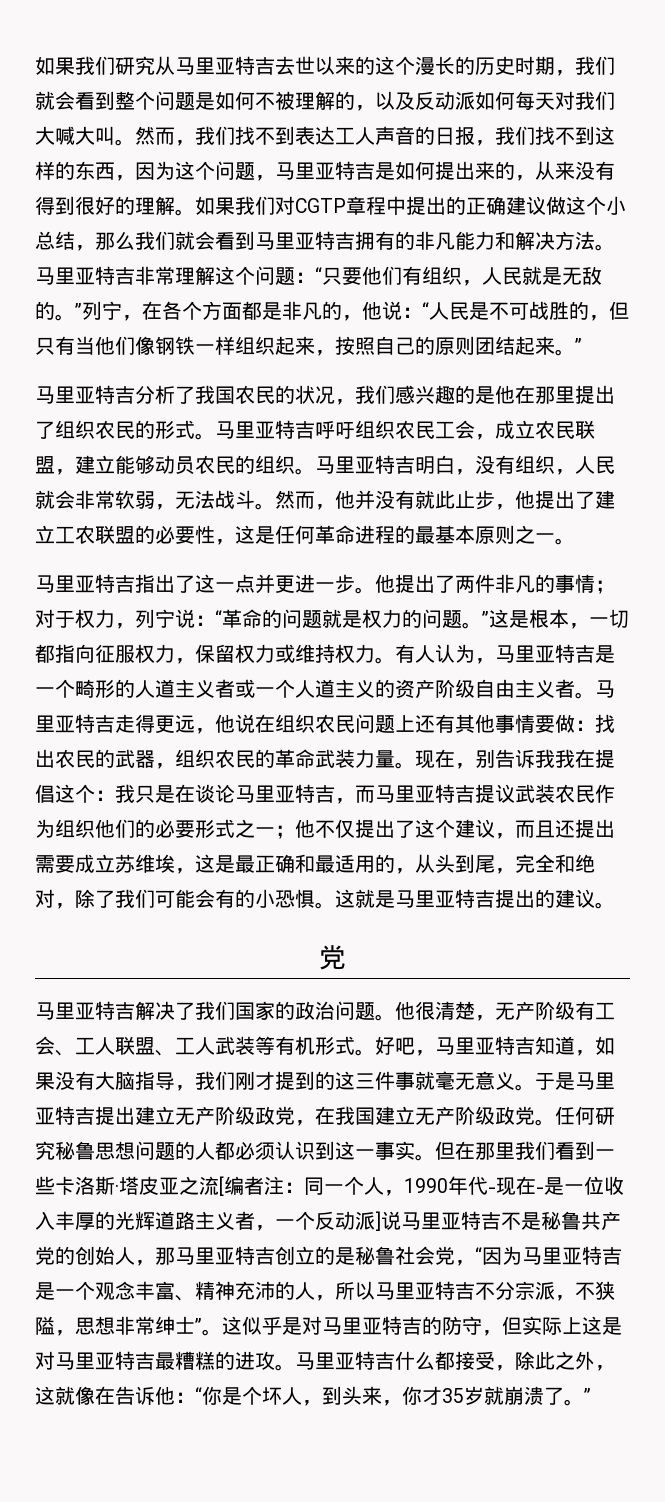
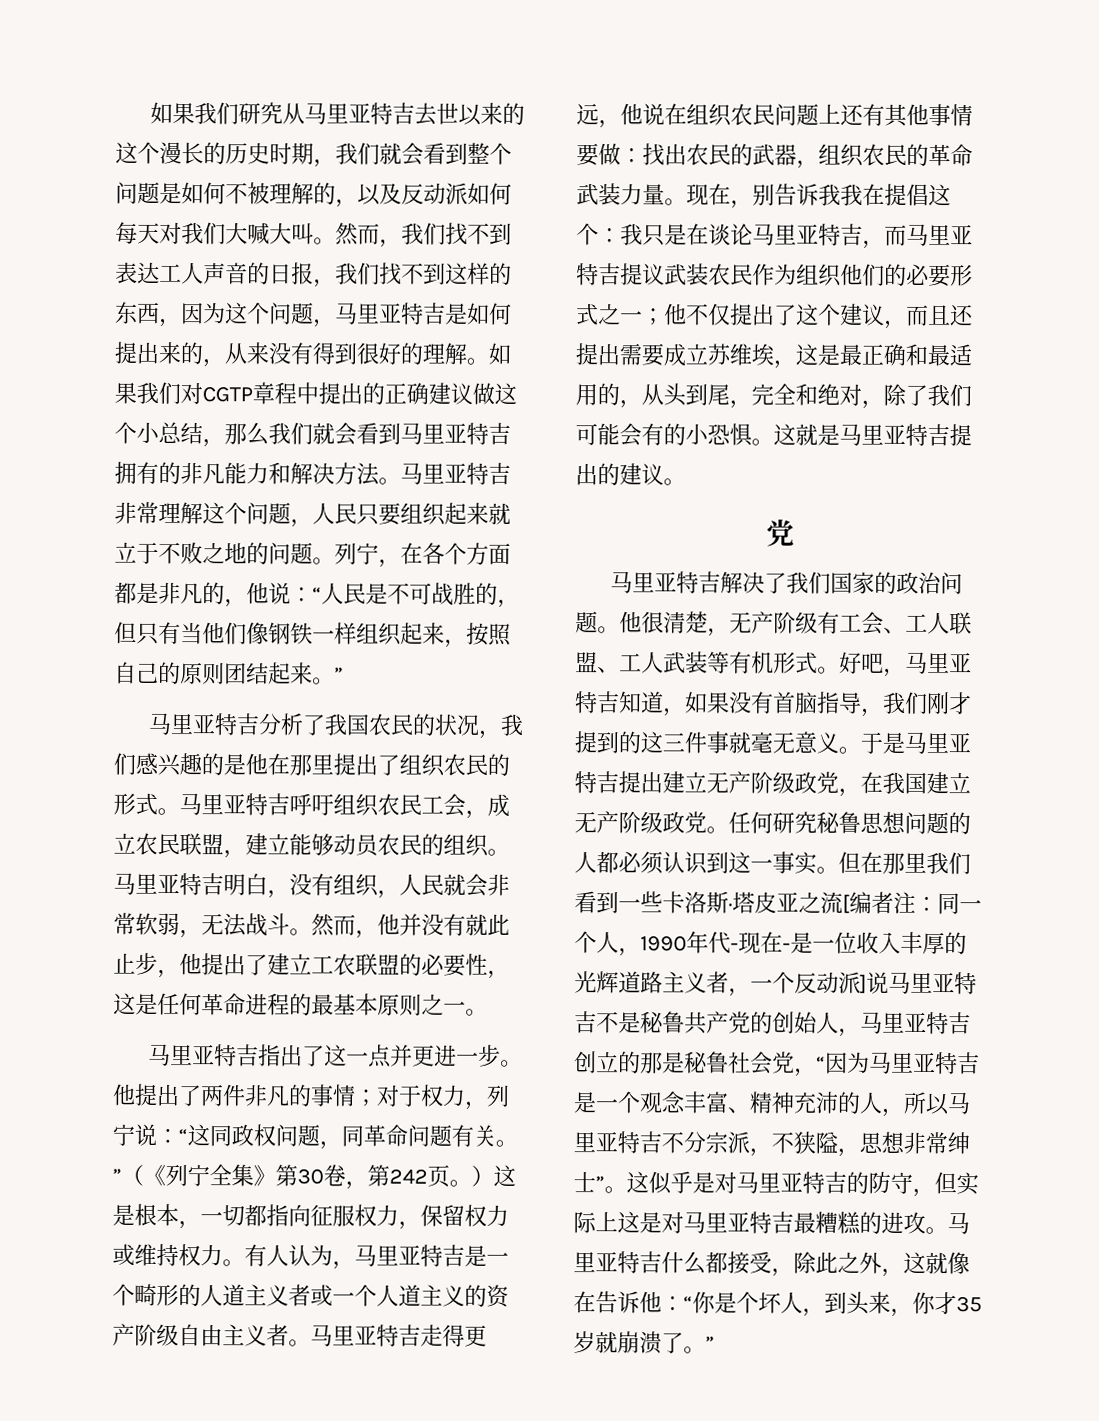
[295,266,602,286] [35,301,82,321] ：“只要他们有组织，人民就是无敌的。” -> [290,502,511,528] [114,541,335,565] ，人民只要组织起来就立于不败之地的问题。
[222,609,489,629] 革命的问题就是权力的问题。” -> [187,1124,518,1150] [112,1163,494,1190] 这同政权问题，同革命问题有关。”（《列宁全集》第30卷，第242页。）
[95,1071,115,1090] 大 -> [772,691,796,714] 首
[155,1247,175,1265] 那 -> (861, 1032) none
(335, 1255) none -> [640,1052,663,1074] 那

